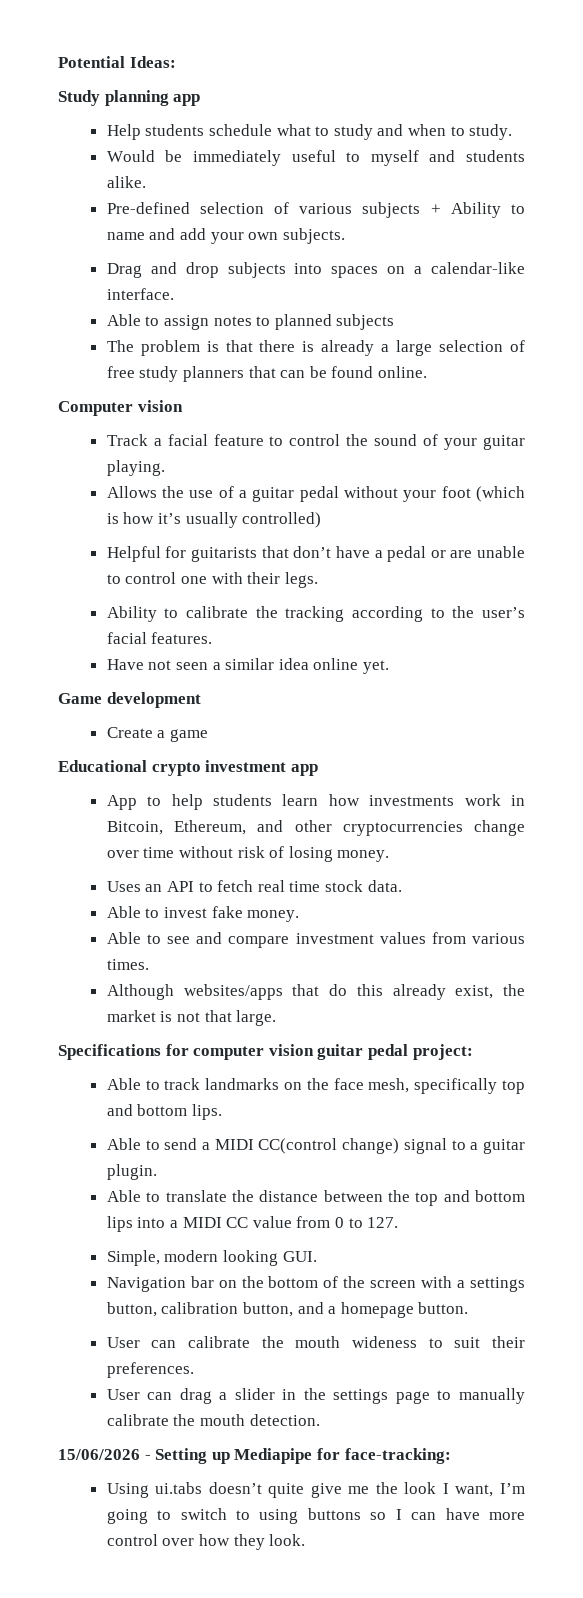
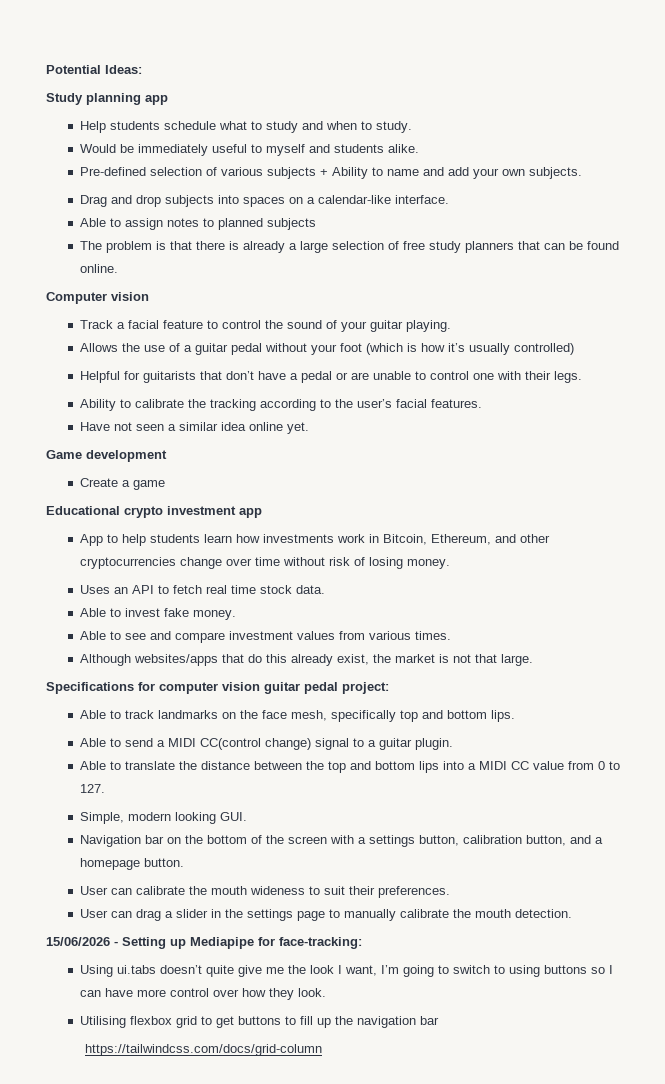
(306, 1540) none -> [79,1016,439,1028] [85,1044,323,1056] // Utilising flexbox grid to get buttons to fill up the navigation bar // https://tailwindcss.com/docs/grid-column

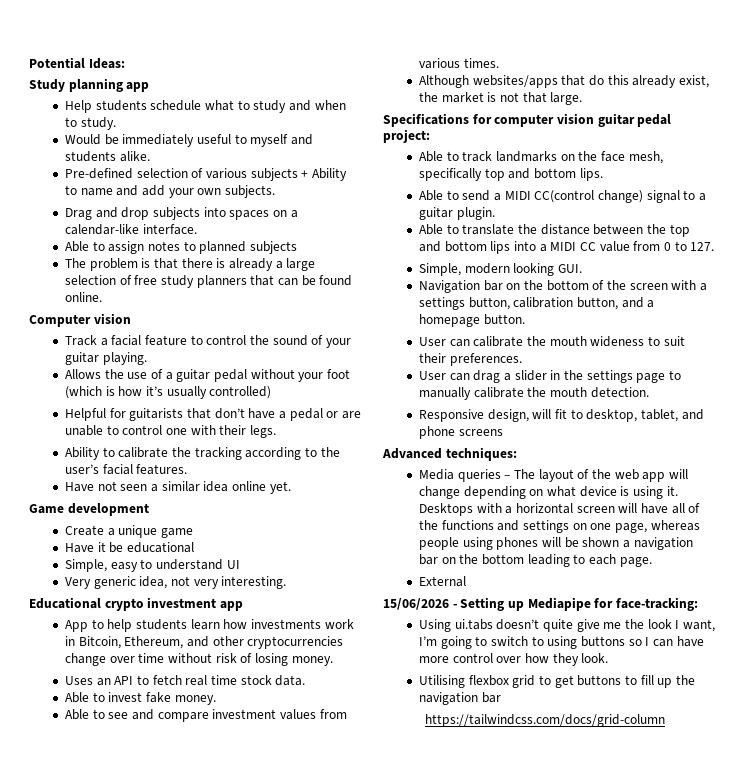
(130, 483) none -> [118,525,158,538] unique
(165, 485) none -> [65,542,195,553] [65,559,240,572] [65,576,287,589] // Have it be educational // Simple, easy to understand UI // Very generic idea, not very interesting.
(572, 913) none -> [419,409,704,422] [419,426,503,439] [382,447,517,461] [419,469,688,482] [419,486,678,499] [419,503,701,516] [419,520,700,533] [419,537,693,550] [419,554,652,567] [419,576,467,587] // Responsive design, will fit to desktop, tablet, and phone screens // Advanced techniques: // Media queries – The layout of the web app will change depending on what device is using it. Desktops with a horizontal screen will have all of the functions and settings on one page, whereas people using phones will be shown a navigation bar on the bottom leading to each page. // External

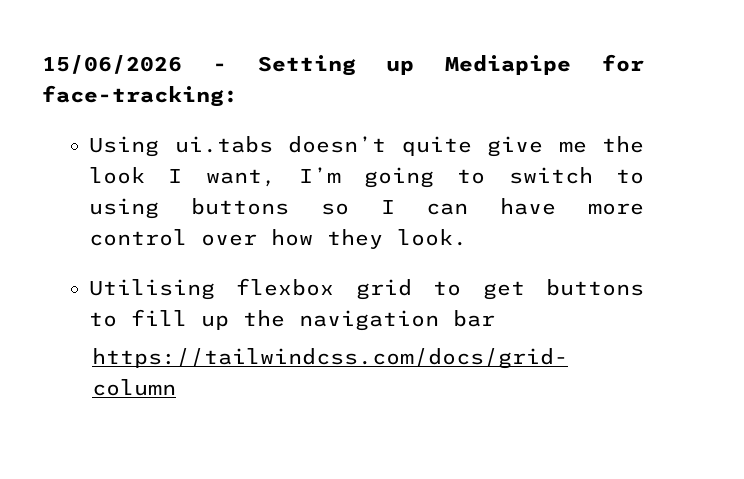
[29,57,125,69] [29,78,150,92] [65,100,346,113] [65,117,116,130] [65,134,313,147] [65,151,150,162] [65,168,347,181] [65,185,275,198] [65,207,298,220] [65,224,197,235] [65,241,297,254] [65,258,316,271] [65,275,353,288] [65,292,103,302] [29,313,131,327] [65,335,351,348] [65,352,147,365] [65,369,350,382] [65,386,272,399] [65,408,361,421] [65,425,276,438] [65,447,340,460] [65,464,188,475] [65,481,291,494] [29,503,149,516] [65,525,194,538] [65,542,195,553] [65,559,240,572] [65,576,287,589] [29,597,243,611] [65,619,354,632] [65,636,344,649] [65,653,333,666] [65,675,306,686] [65,692,216,705] [65,709,347,722] [419,58,499,69] [419,75,709,88] [419,92,583,105] [383,113,672,127] [383,129,430,143] [419,151,663,164] [419,168,603,181] [419,190,706,203] [419,207,495,220] [419,224,690,237] [419,241,715,254] [419,263,583,276] [419,280,707,293] [419,297,655,310] [419,314,525,327] [419,336,685,347] [419,353,522,366] [419,370,681,383] [419,387,649,400] [419,409,704,422] [419,426,503,439] [382,447,517,461] [419,469,688,482] [419,486,678,499] [419,503,701,516] [419,520,700,533] [419,537,693,550] [419,554,652,567] [419,576,467,587] Potential Ideas: // Study planning app // Help students schedule what to study and when to study. // Would be immediately useful to myself and students alike. // Pre-defined selection of various subjects + Ability to name and add your own subjects. // Drag and drop subjects into spaces on a calendar-like interface. // Able to assign notes to planned subjects // The problem is that there is already a large selection of free study planners that can be found online. // Computer vision // Track a facial feature to control the sound of your guitar playing. // Allows the use of a guitar pedal without your foot (which is how it’s usually controlled) // Helpful for guitarists that don’t have a pedal or are unable to control one with their legs. // Ability to calibrate the tracking according to the user’s facial features. // Have not seen a similar idea online yet. // Game development // Create a unique game // Have it be educational // Simple, easy to understand UI // Very generic idea, not very interesting. // Educational crypto investment app // App to help students learn how investments work in Bitcoin, Ethereum, and other cryptocurrencies change over time without risk of losing money. // Uses an API to fetch real time stock data. // Able to invest fake money. // Able to see and compare investment values from various times. // Although websites/apps that do this already exist, the market is not that large. // Specifications for computer vision guitar pedal project: // Able to track landmarks on the face mesh, specifically top and bottom lips. // Able to send a MIDI CC(control change) signal to a guitar plugin. // Able to translate the distance between the top and bottom lips into a MIDI CC value from 0 to 127. // Simple, modern looking GUI. // Navigation bar on the bottom of the screen with a settings button, calibration button, and a homepage button. // User can calibrate the mouth wideness to suit their preferences. // User can drag a slider in the settings page to manually calibrate the mouth detection. // Responsive design, will fit to desktop, tablet, and phone screens // Advanced techniques: // Media queries – The layout of the web app will change depending on what device is using it. Desktops with a horizontal screen will have all of the functions and settings on one page, whereas people using phones will be shown a navigation bar on the bottom leading to each page. // External // -> (42, 64) none

